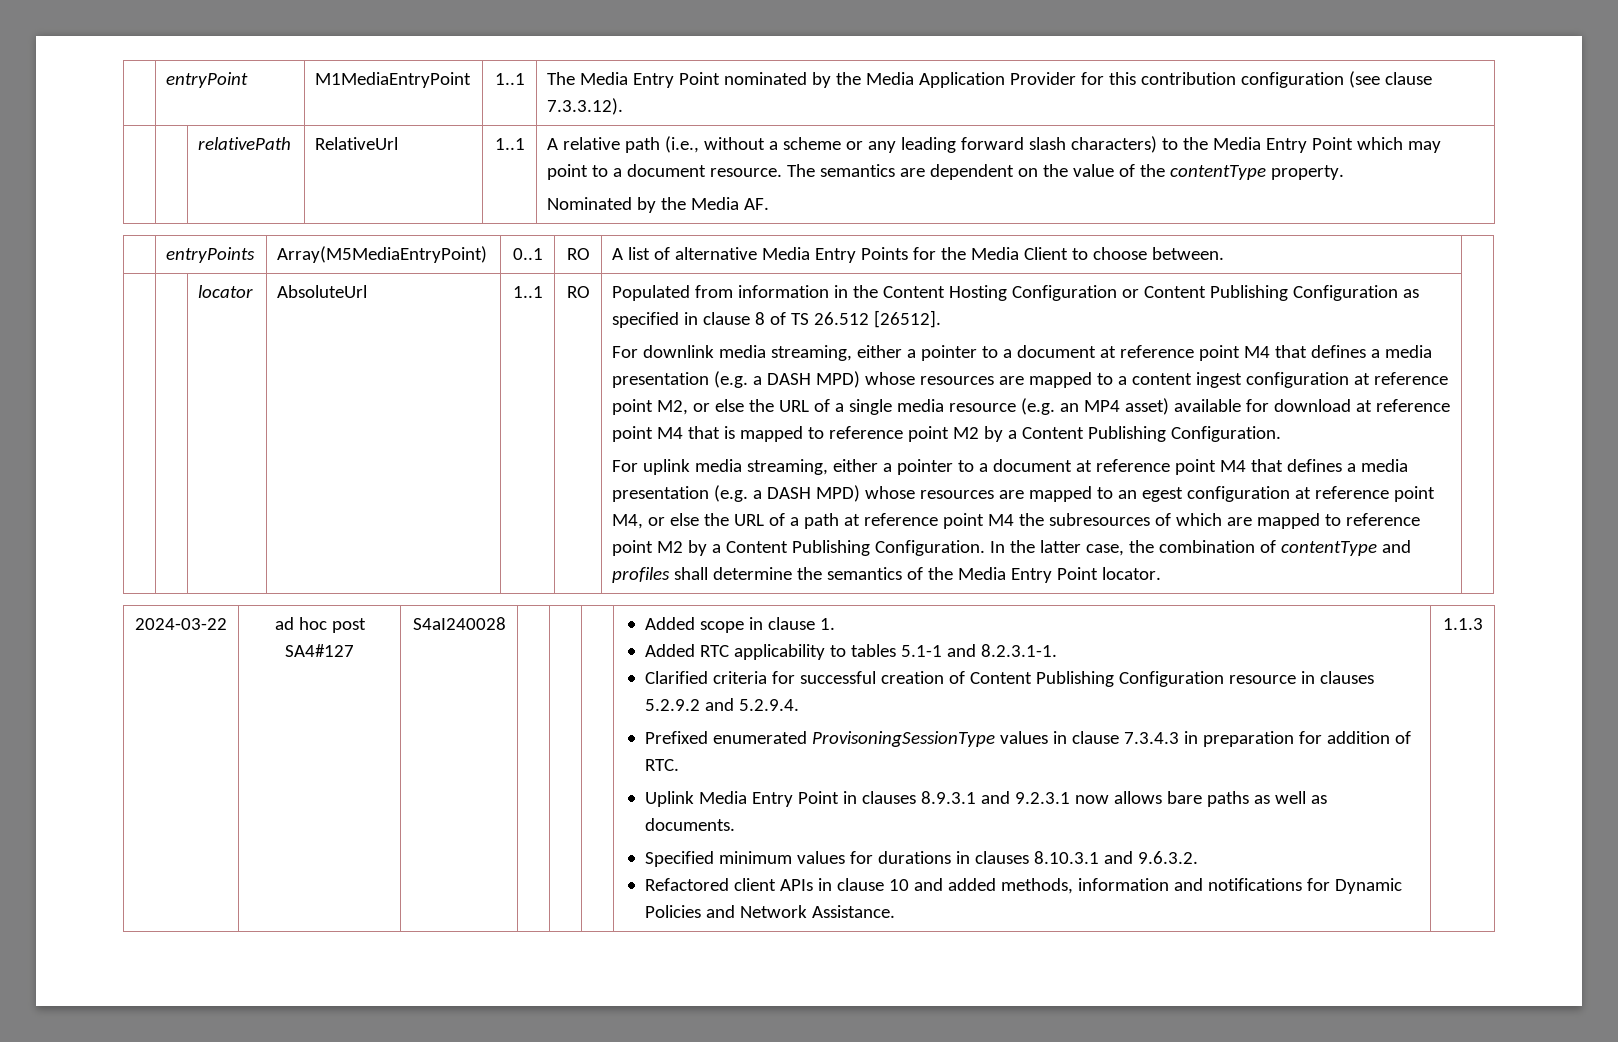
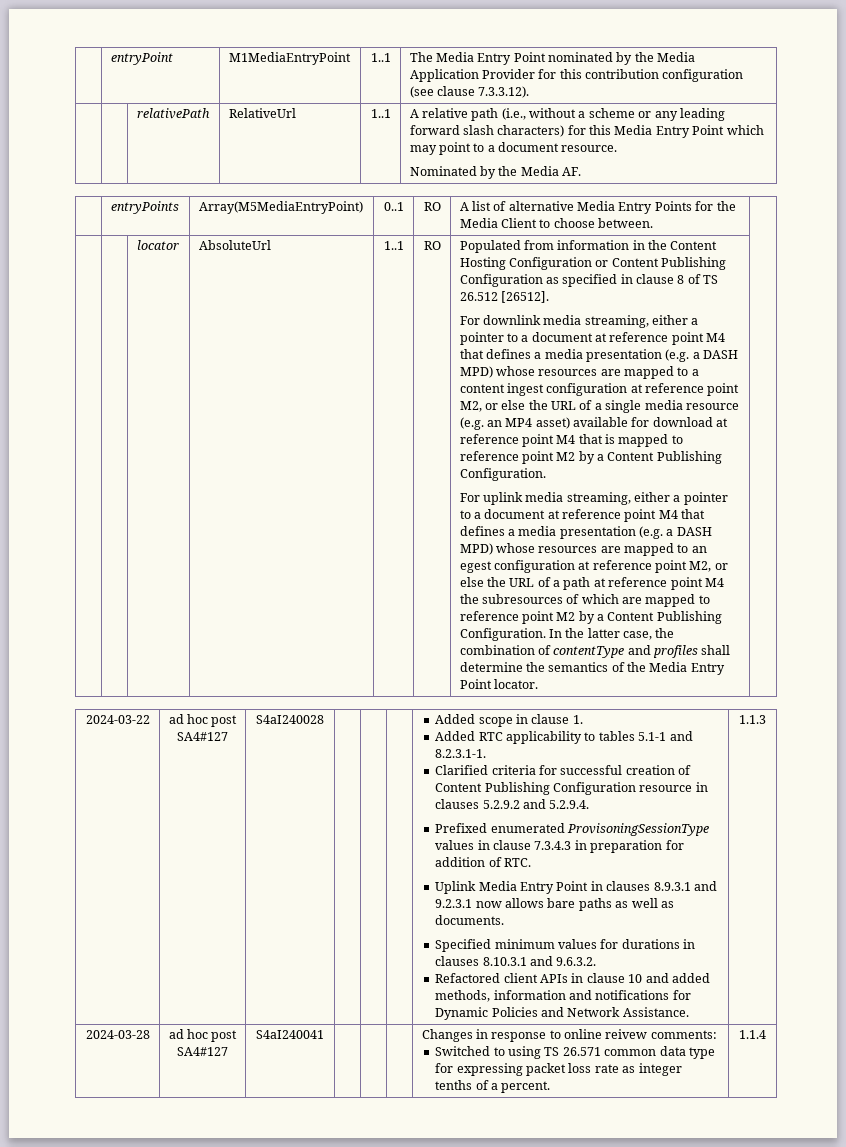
[1162,137,1209,150] to the -> [567,125,612,135] for this
[787,164,1345,180] The semantics are dependent on the value of the contentType property. -> (618, 148) none
[612,514,644,529] M4, -> [689,561,712,572] M2,
(1483, 624) none -> [85,1030,150,1039] [168,1029,238,1042] [177,1047,228,1056] [256,1030,324,1039] [421,1029,717,1042] [435,1046,715,1059] [435,1063,682,1076] [435,1080,551,1093] [739,1030,766,1039] // 2024-03-28 | ad hoc post SA4#127 | S4aI240041 | | | | Changes in response to online reivew comments: // Switched to using TS 26.571 common data type for expressing packet loss rate as integer tenths of a percent. | 1.1.4

